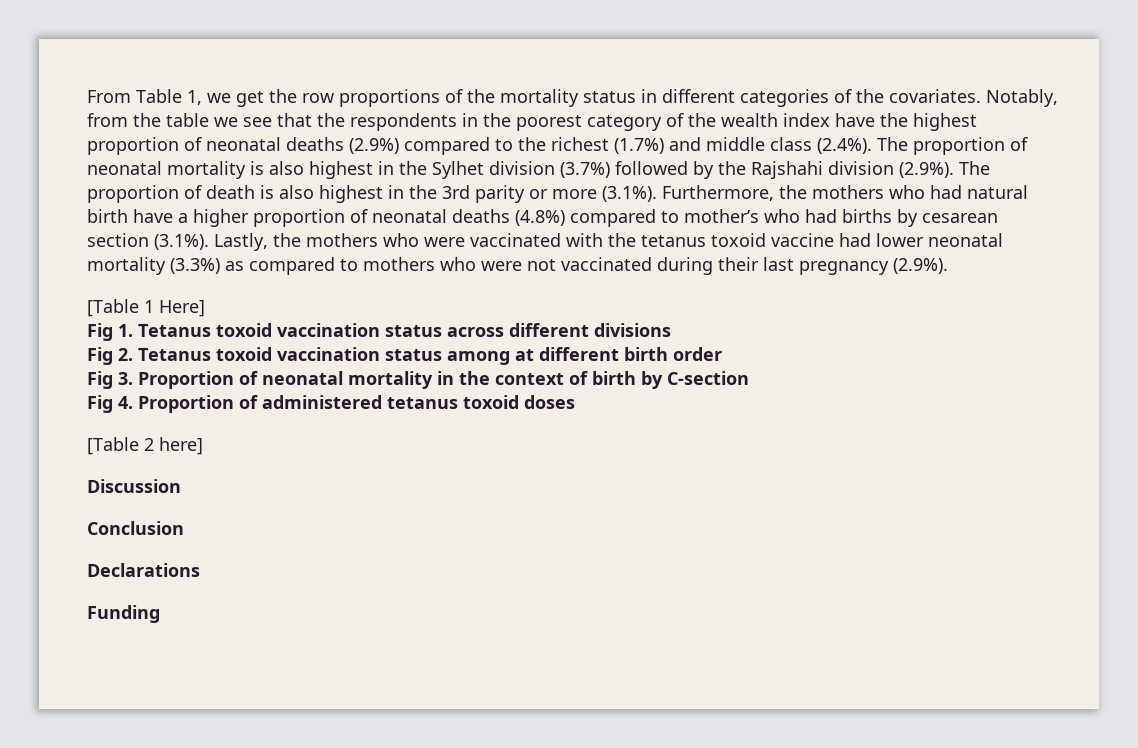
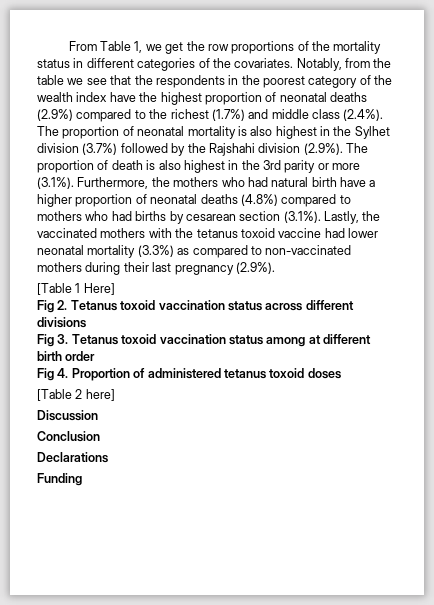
[684,209,759,223] mother’s -> [37,211,82,221] mothers
[306,233,561,247] mothers who were vaccinated -> [37,228,146,238] vaccinated mothers
[363,257,652,271] mothers who were not vaccinated -> [265,245,352,255] [37,262,82,272] non-vaccinated mothers
[118,324,133,337] 1. -> [57,300,68,310] 2.
[118,348,133,361] 2. -> [57,334,69,344] 3.
[87,371,749,389] // Fig 3. Proportion of neonatal mortality in the context of birth by C-section -> (96, 356) none

